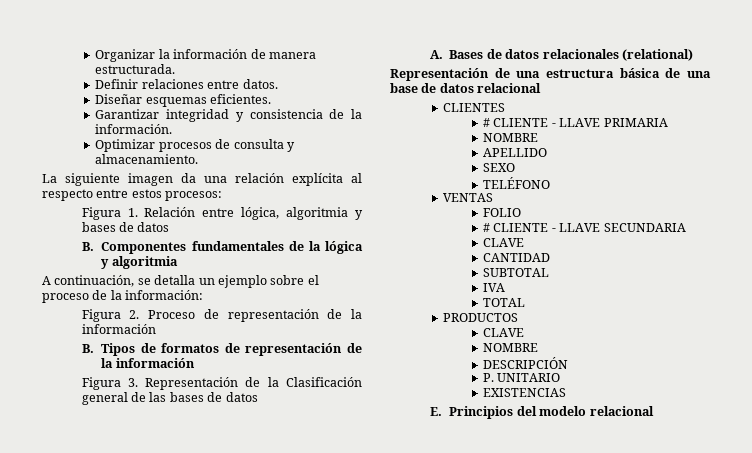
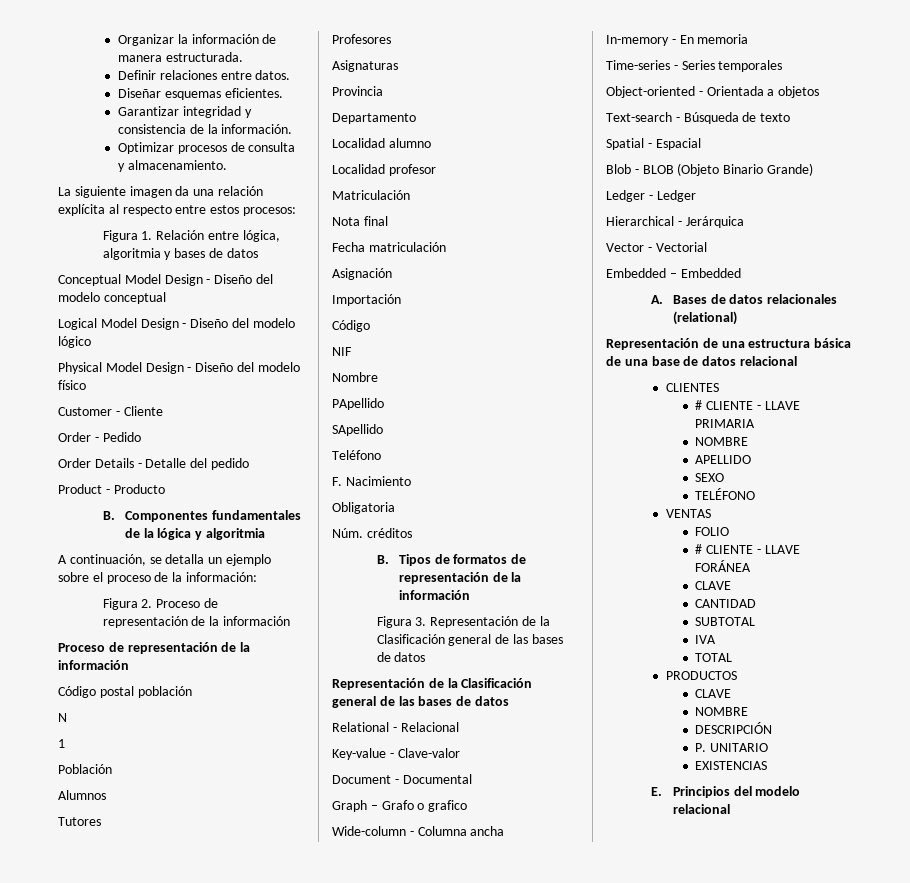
(170, 227) none -> [58,274,273,286] [58,292,166,304] [58,318,295,330] [58,336,91,348] [58,362,300,374] [58,380,86,390] [58,406,163,416] [58,432,141,442] [58,458,249,470] [58,484,165,494] // Conceptual Model Design - Diseño del modelo conceptual // Logical Model Design - Diseño del modelo lógico // Physical Model Design - Diseño del modelo físico // Customer - Cliente // Order - Pedido // Order Details - Detalle del pedido // Product - Producto
(156, 329) none -> [58,642,251,654] [58,660,129,670] [58,686,192,698] [58,713,67,722] [58,739,65,748] [58,764,112,774] [58,790,106,800] [58,817,101,826] [332,34,391,44] [332,60,398,72] [332,86,383,96] [332,113,416,124] [332,138,431,148] [332,164,436,176] [332,190,410,200] [332,216,388,226] [332,242,446,252] [332,268,392,280] [332,294,401,306] [332,320,370,332] [332,347,352,356] [332,372,378,382] [332,398,384,410] [332,424,383,436] [332,450,381,460] [332,476,411,486] [332,502,395,514] [332,528,412,538] // Proceso de representación de la información // Código postal población // N // 1 // Población // Alumnos // Tutores // Profesores // Asignaturas // Provincia // Departamento // Localidad alumno // Localidad profesor // Matriculación // Nota final // Fecha matriculación // Asignación // Importación // Código // NIF // Nombre // PApellido // SApellido // Teléfono // F. Nacimiento // Obligatoria // Núm. créditos
(258, 397) none -> [332,678,533,690] [332,696,509,708] [332,722,459,732] [332,748,460,760] [332,774,472,784] [332,800,468,812] [332,826,505,836] [606,34,749,46] [606,60,783,72] [606,86,820,98] [606,112,791,124] [606,138,701,150] [606,163,813,176] [606,190,696,202] [606,216,744,228] [606,242,707,252] [606,268,741,278] // Representación de la Clasificación general de las bases de datos // Relational - Relacional // Key-value - Clave-valor // Document - Documental // Graph – Grafo o grafico // Wide-column - Columna ancha // In-memory - En memoria // Time-series - Series temporales // Object-oriented - Orientada a objetos // Text-search - Búsqueda de texto // Spatial - Espacial // Blob - BLOB (Objeto Binario Grande) // Ledger - Ledger // Hierarchical - Jerárquica // Vector - Vectorial // Embedded – Embedded
[603,223,686,232] SECUNDARIA -> [695,560,752,572] FORÁNEA

